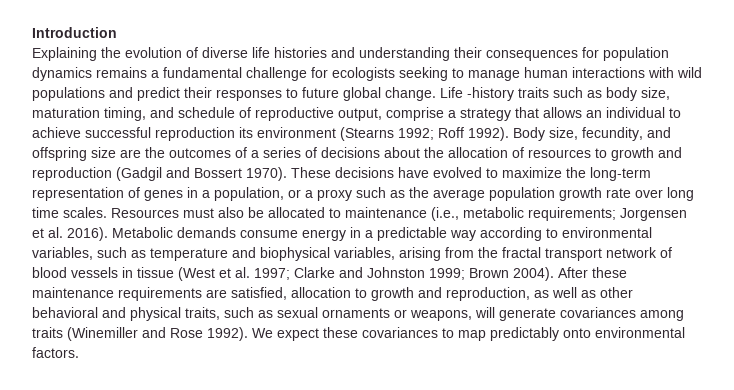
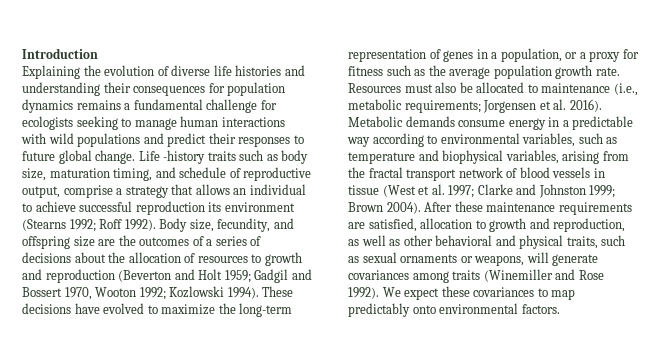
[116,167,287,181] (Gadgil and Bossert 1970). -> [118,269,312,283] [22,286,259,300] (Beverton and Holt 1959; Gadgil and Bossert 1970, Wooton 1992; Kozlowski 1994).
(352, 195) none -> [622,49,639,59] [348,66,383,76] for fitness
[606,187,694,201] [32,207,107,218] rate over long time scales. -> [595,67,620,76] rate.

